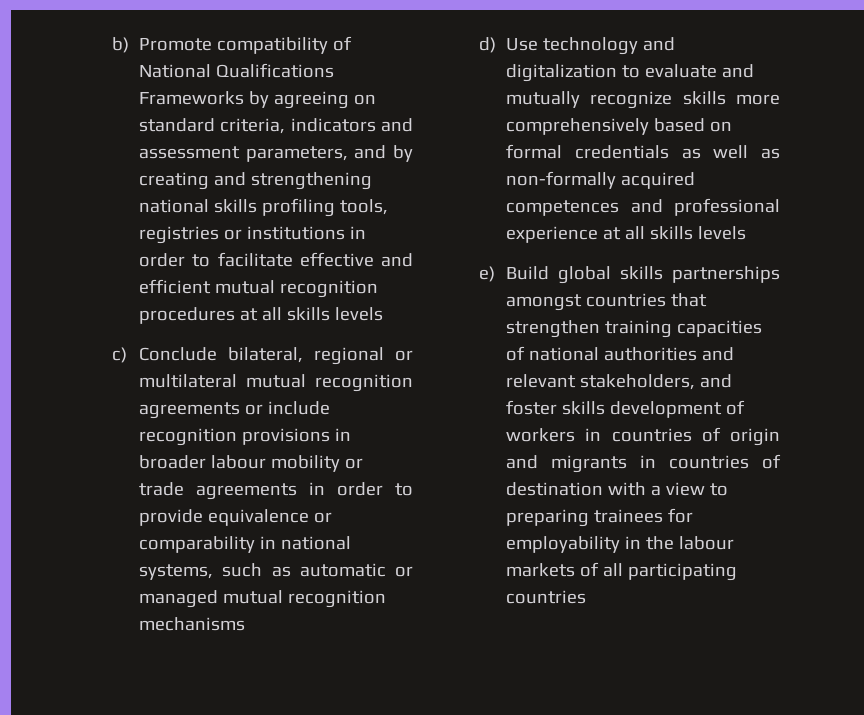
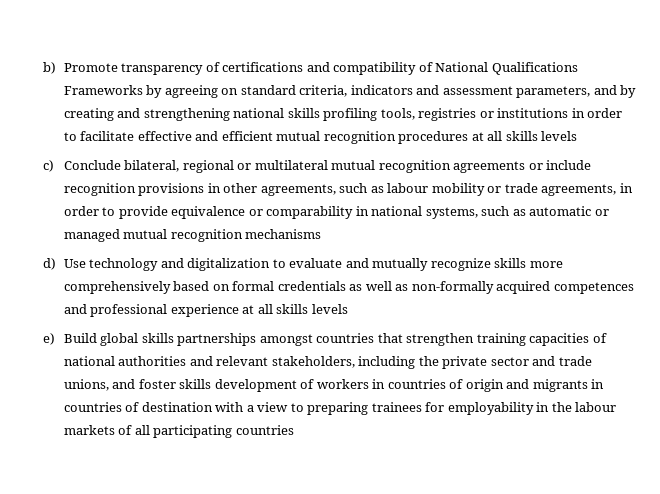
(213, 44) none -> [121,62,330,75] transparency of certifications and
[139,455,207,469] broader -> [223,183,384,196] other agreements, such as
[196,483,298,500] agreements -> [541,184,617,196] agreements,
(696, 382) none -> [358,356,592,369] [63,379,109,391] including the private sector and trade unions,

